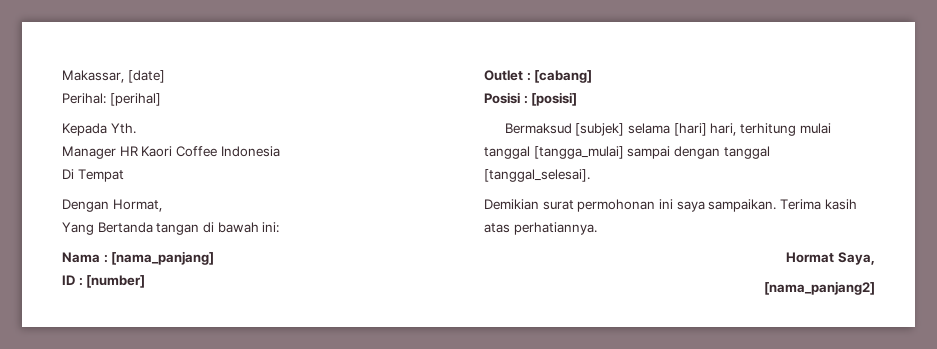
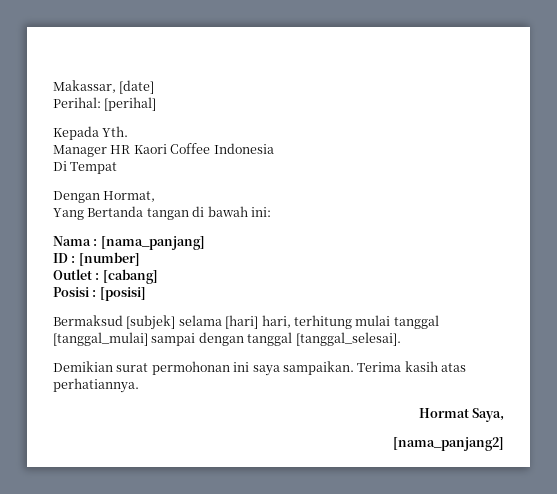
[533,146,624,159] [tangga_mulai] -> [53,332,148,346] [tanggal_mulai]

